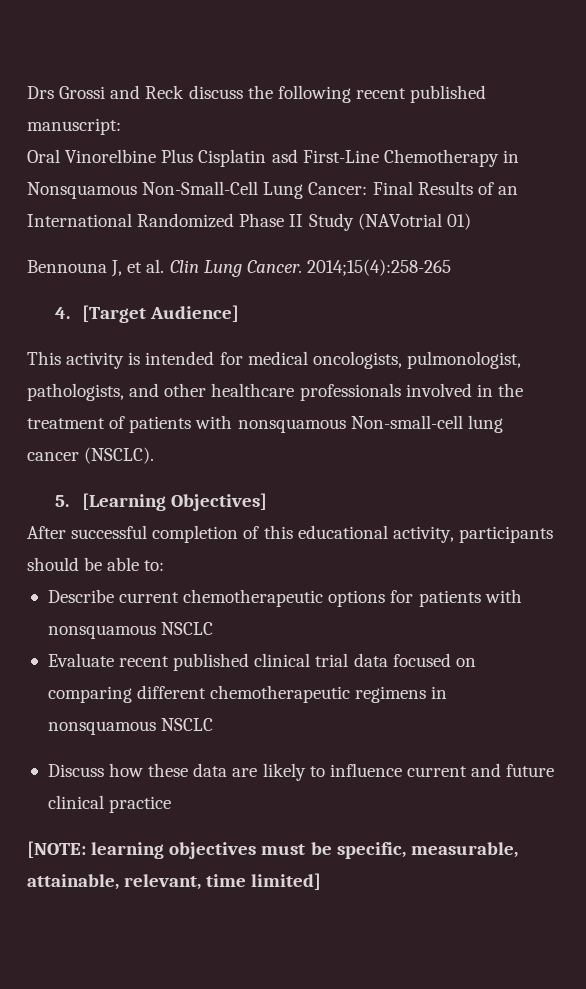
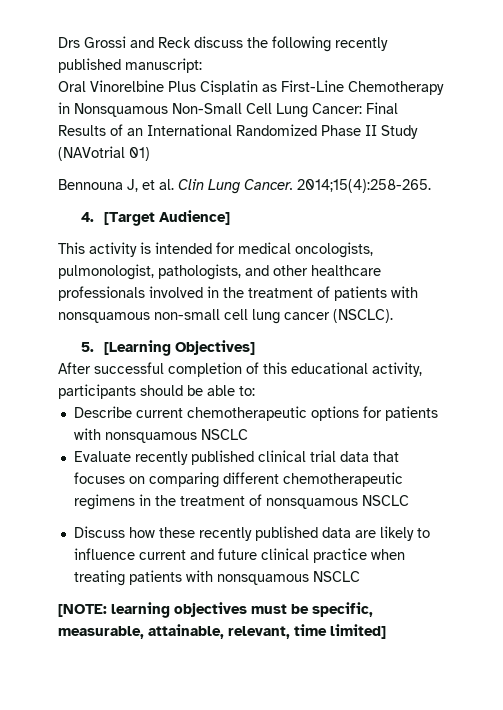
[355,88,406,99] recent -> [335,37,388,51] recently
[271,149,298,163] asd -> [262,84,277,92] as
[142,181,259,195] Non-Small-Cell -> [172,103,272,114] Non-Small Cell
[306,259,451,276] 2014;15(4):258-265 -> [297,179,431,193] 2014;15(4):258-265.
[350,415,463,429] Non-small-cell -> [154,309,248,320] non-small cell
[119,656,170,667] recent -> [134,451,188,465] recently
[392,653,451,667] focused -> [372,451,399,462] [73,472,125,484] that focuses
(448, 692) none -> [154,494,262,506] the treatment of
(189, 770) none -> [198,526,318,541] recently published
(172, 804) none -> [370,549,405,560] [73,570,360,586] when treating patients with nonsquamous NSCLC

